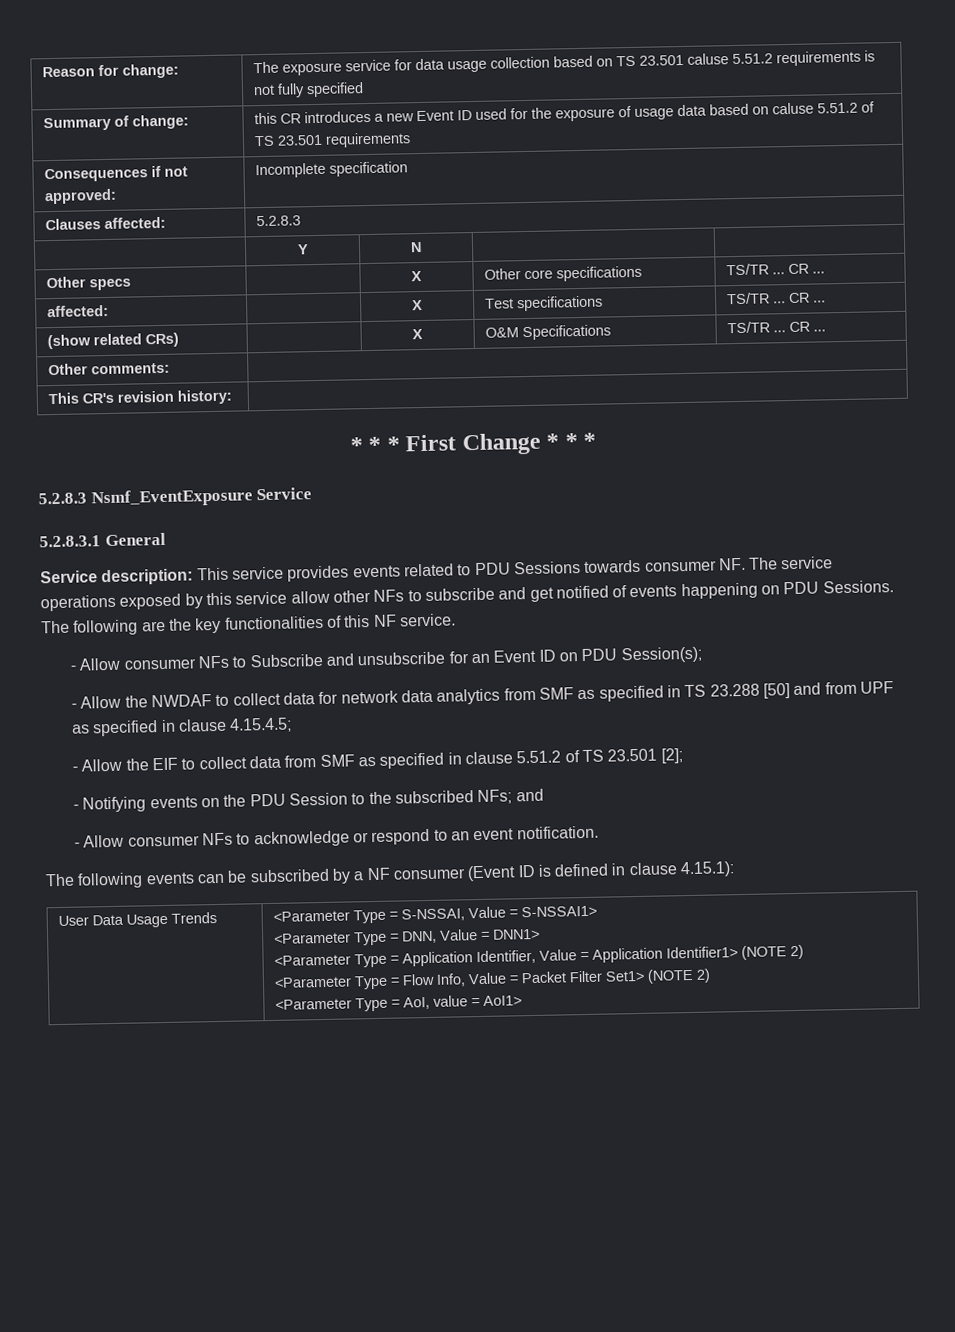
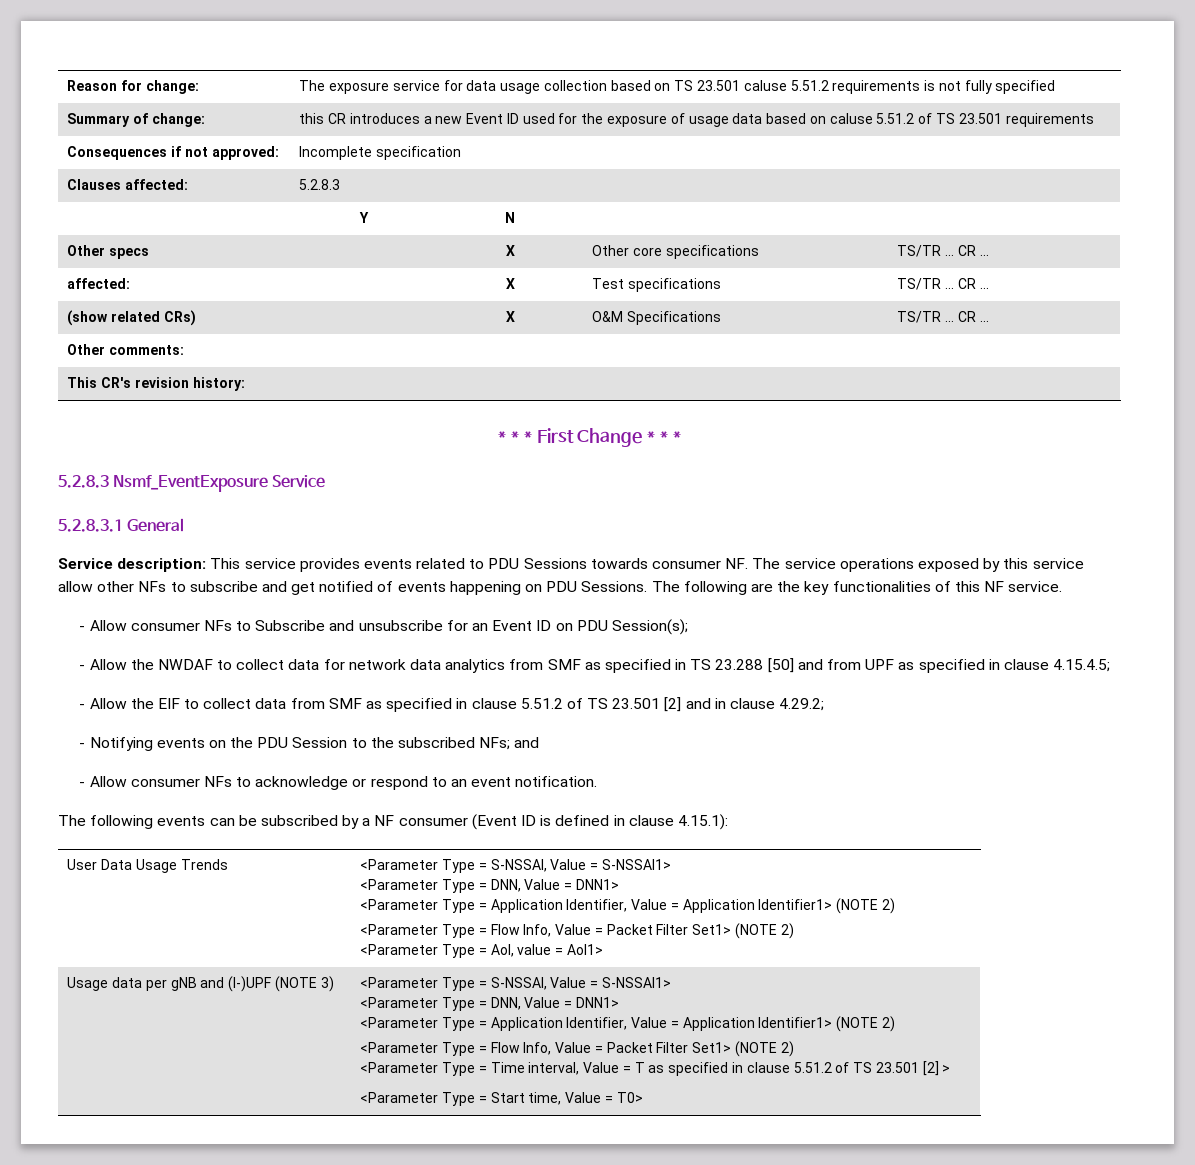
[660,748,683,764] [2]; -> [664,697,825,712] [2] and in clause 4.29.2;
(522, 1000) none -> [67,976,334,992] [360,977,671,991] [360,997,619,1011] [360,1016,896,1032] [360,1041,794,1057] [360,1061,951,1076] [360,1092,643,1106] // Usage data per gNB and (I-)UPF (NOTE 3) | <Parameter Type = S-NSSAI, Value = S-NSSAI1> // <Parameter Type = DNN, Value = DNN1> // <Parameter Type = Application Identifier, Value = Application Identifier1> (NOTE 2) // <Parameter Type = Flow Info, Value = Packet Filter Set1> (NOTE 2) // <Parameter Type = Time interval, Value = T as specified in clause 5.51.2 of TS 23.501 [2] > // <Parameter Type = Start time, Value = T0>

